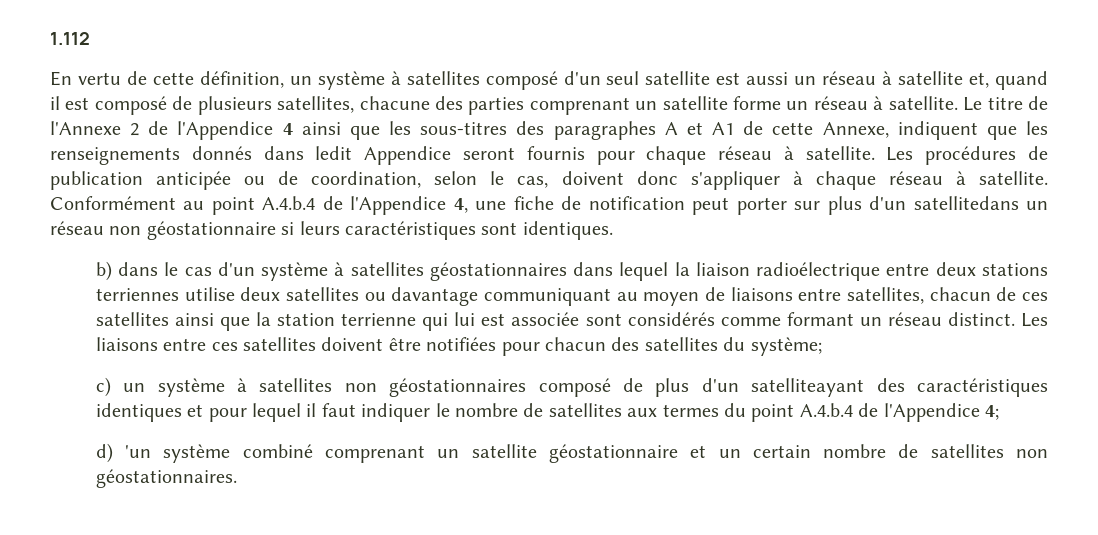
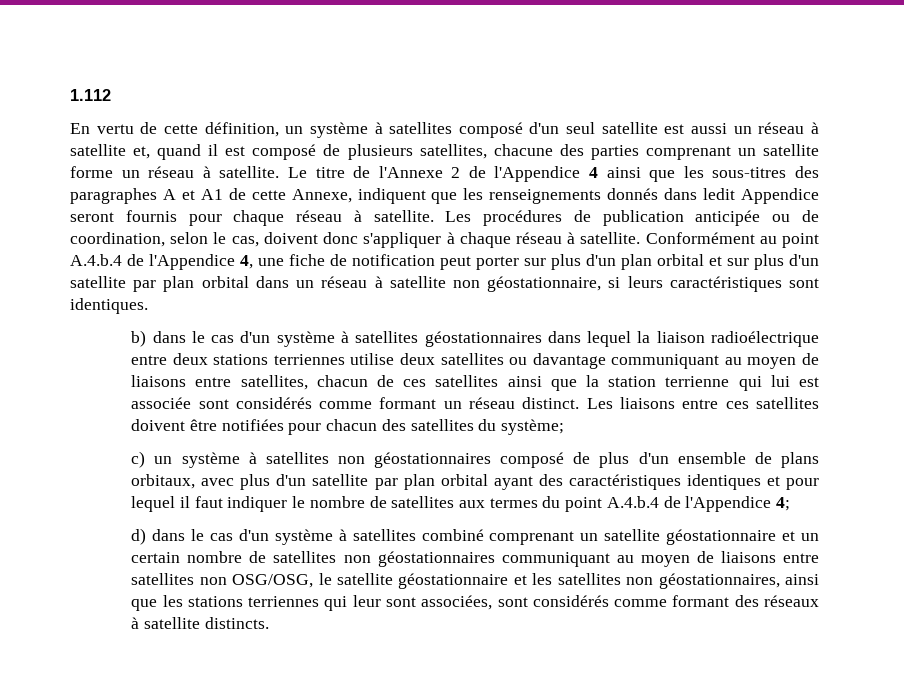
[913,196,1049,210] [50,221,276,240] satellitedans un réseau non géostationnaire -> [621,254,819,270] [70,276,602,292] plan orbital et sur plus d'un satellite par plan orbital dans un réseau à satellite non géostationnaire,
[751,378,865,397] satelliteayant -> [677,452,819,468] [131,474,533,490] ensemble de plans orbitaux, avec plus d'un satellite par plan orbital ayant
[125,444,231,463] 'un système -> [152,529,416,545] dans le cas d'un système à satellites
[95,469,237,488] géostationnaires. -> [377,551,820,567] [131,573,819,589] [131,595,819,611] [131,617,269,629] géostationnaires communiquant au moyen de liaisons entre satellites non OSG/OSG, le satellite géostationnaire et les satellites non géostationnaires, ainsi que les stations terriennes qui leur sont associées, sont considérés comme formant des réseaux à satellite distincts.

